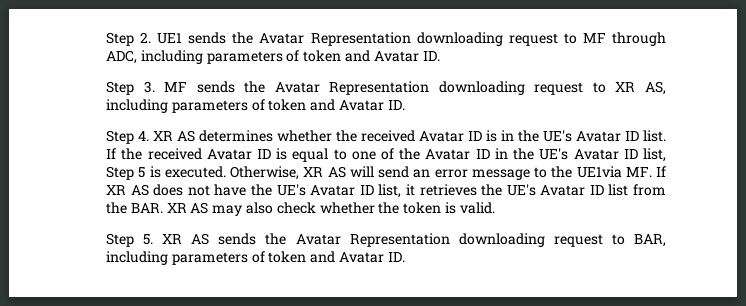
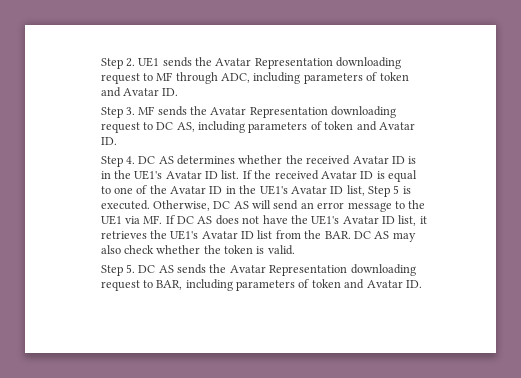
[615,82,636,92] XR -> [156,122,174,130] DC
[153,131,174,141] XR -> [138,156,156,164] DC
[543,130,573,142] UE's -> [134,170,163,180] UE1's
[539,148,569,160] UE's -> [259,185,288,195] UE1's
[303,167,324,177] XR -> [213,201,231,209] DC
[576,166,622,178] UE1via -> [100,215,140,225] UE1 via
[106,185,127,195] XR -> [177,216,195,224] DC
[276,184,306,196] UE's -> [311,215,340,225] UE1's
[506,184,536,196] UE's -> [170,230,199,240] UE1's
[166,203,187,213] XR -> [353,231,371,239] DC
[162,234,183,244] XR -> [138,265,156,273] DC

